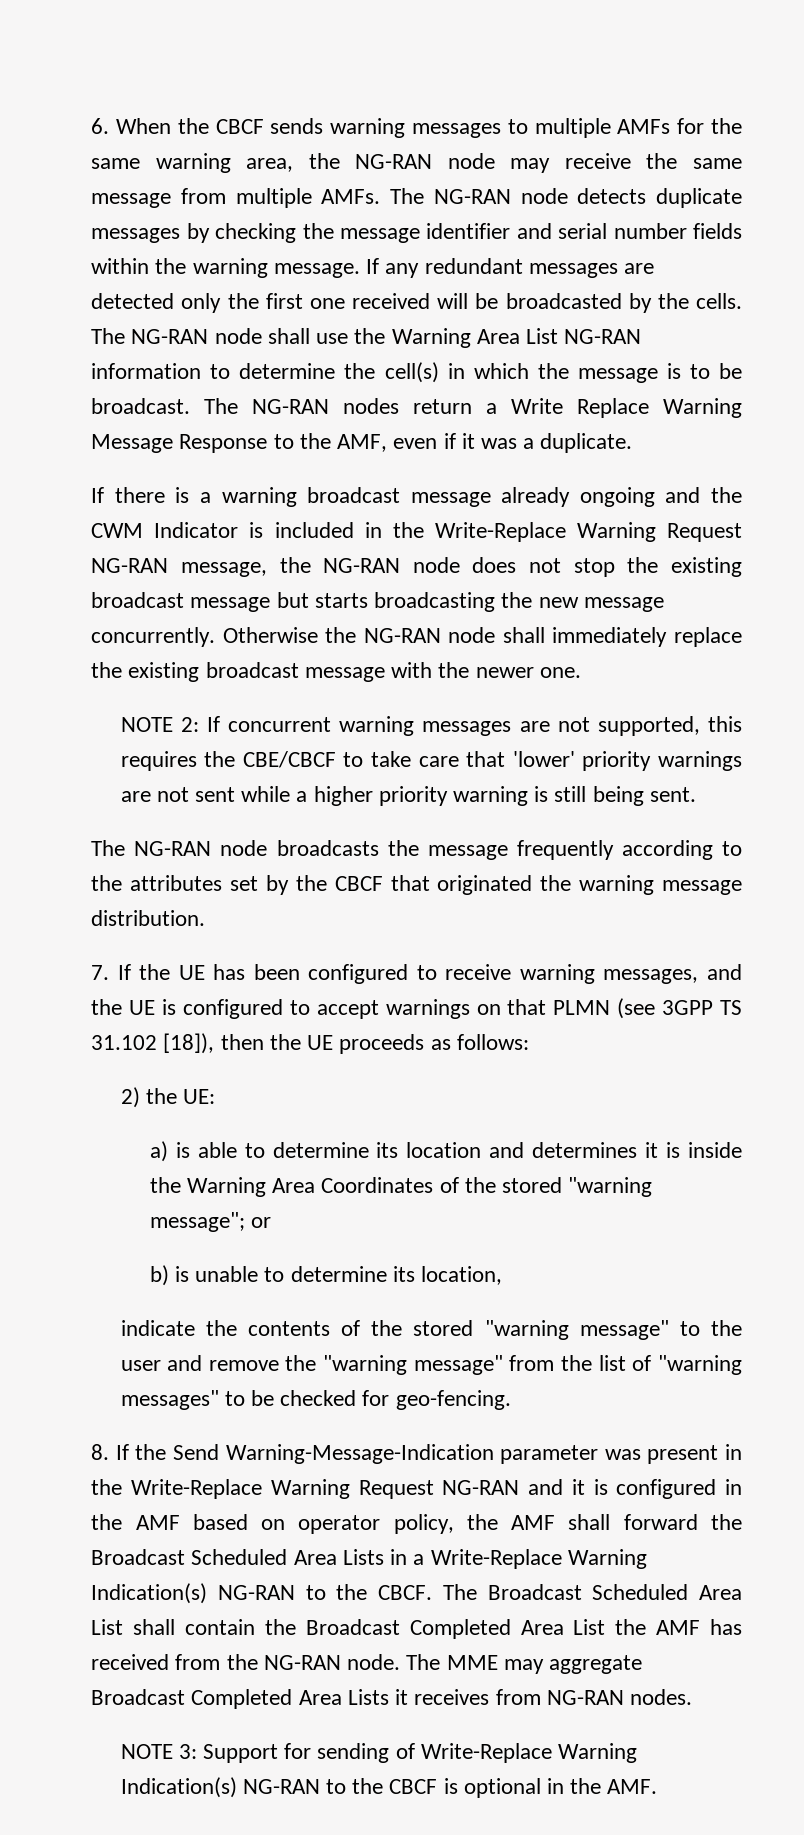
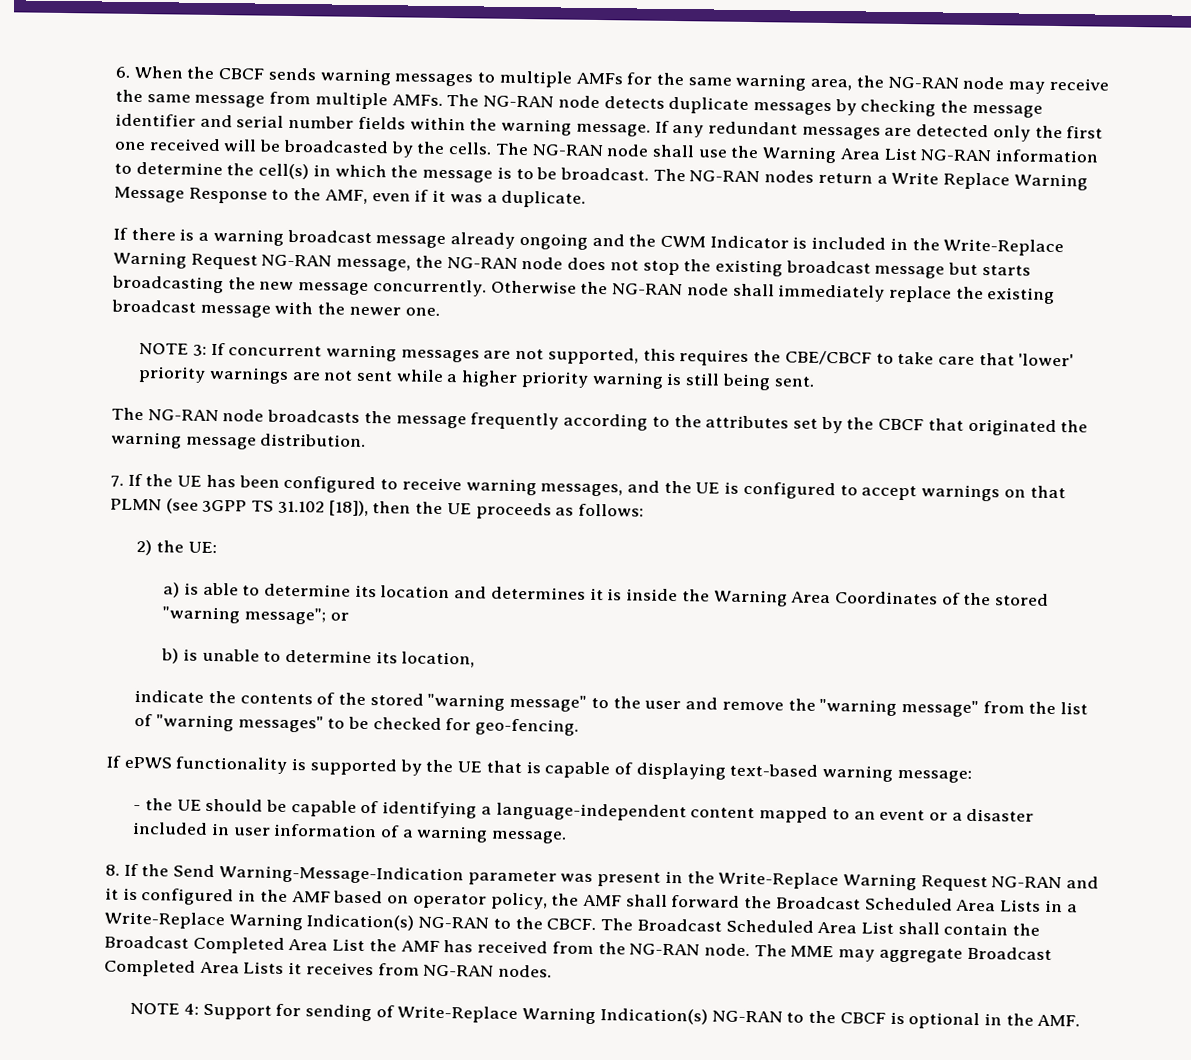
[180,717,199,732] 2: -> [192,344,207,356] 3:
(511, 1400) none -> [106,755,972,783] [133,798,1035,824] [132,821,568,844] // If ePWS functionality is supported by the UE that is capable of displaying text-based warning message: // - the UE should be capable of identifying a language-independent content mapped to an event or a disaster included in user information of a warning message.
[178,1744,197,1759] 3: -> [183,1003,199,1015] 4:

